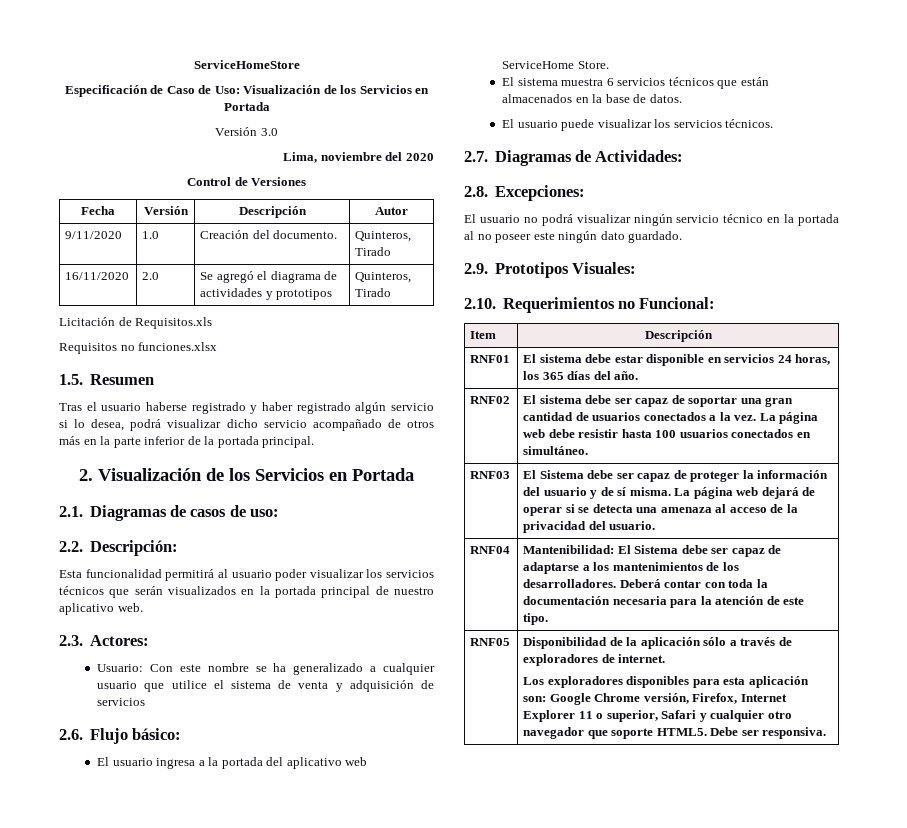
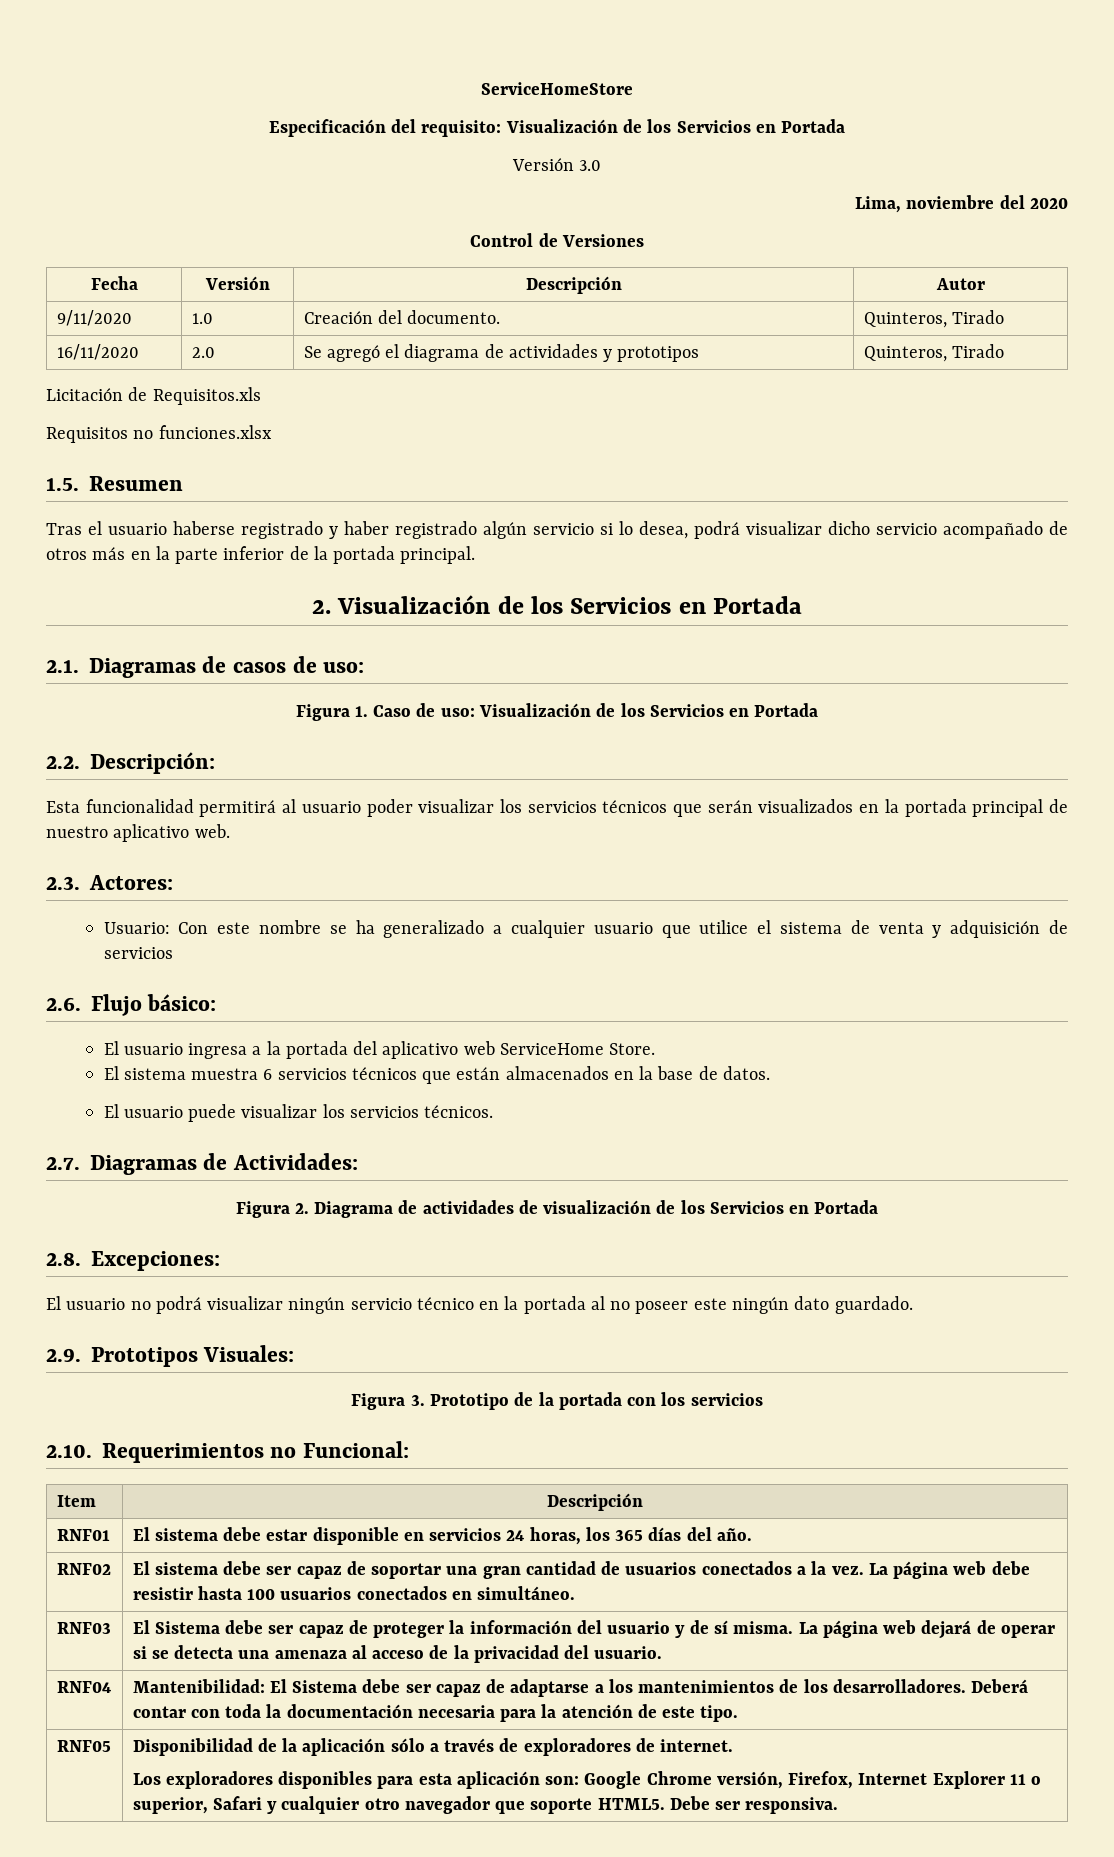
[150,85,240,94] de Caso de Uso: -> [391,119,502,137] del requisito:
(280, 513) none -> [295,703,819,721] // Figura 1. Caso de uso: Visualización de los Servicios en Portada
(684, 156) none -> [235,1200,879,1218] // Figura 2. Diagrama de actividades de visualización de los Servicios en Portada
(636, 268) none -> [351,1392,763,1410] // Figura 3. Prototipo de la portada con los servicios

